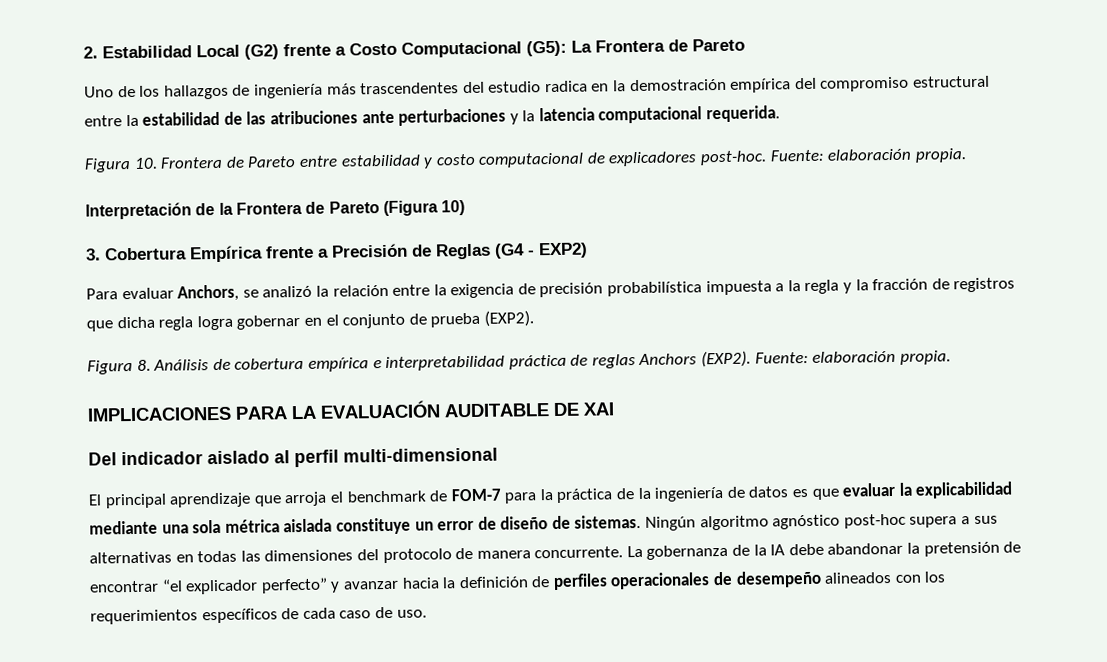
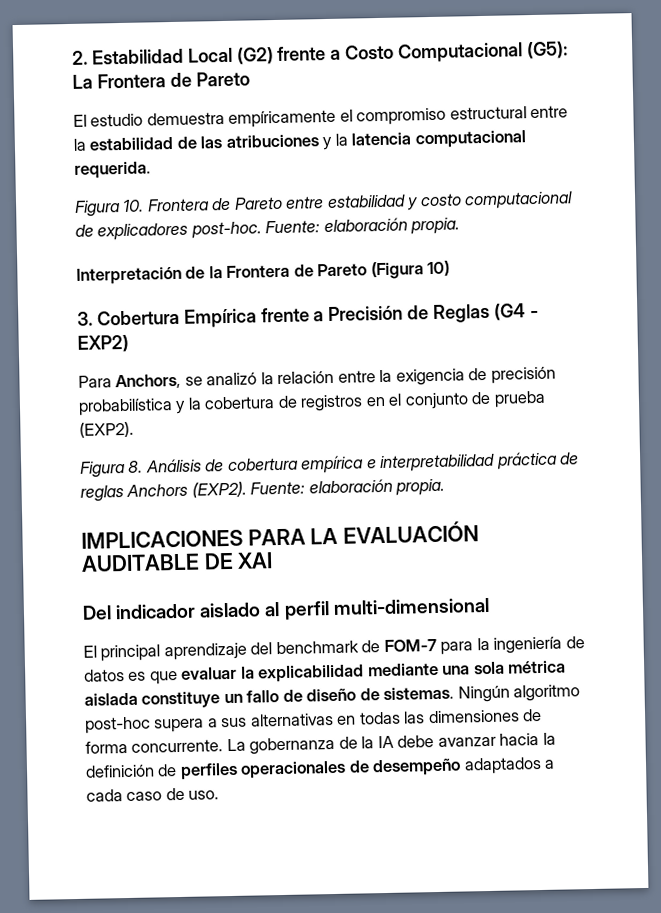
[84,77,817,100] Uno de los hallazgos de ingeniería más trascendentes del estudio radica en la demostración empírica del -> [73,109,353,128] El estudio demuestra empíricamente el
[361,108,507,126] ante perturbaciones -> (319, 141) none
[121,287,174,300] evaluar -> (112, 381) none
[705,278,929,296] impuesta a la regla y la fracción -> [175,396,276,414] y la cobertura
[86,314,301,332] que dicha regla logra gobernar -> (364, 403) none
[253,491,344,507] que arroja el -> [250,642,273,655] del
[556,487,651,503] práctica de la -> (490, 644) none
[437,520,475,531] error -> [246,690,280,703] fallo
[772,514,841,530] agnóstico -> (581, 693) none
[356,547,531,564] del protocolo de manera -> [522,708,543,722] [85,740,128,754] de forma
[827,541,1022,557] [89,577,341,595] abandonar la pretensión de encontrar “el explicador perfecto” y -> (435, 741) none
[824,571,947,584] [90,608,300,625] alineados con los requerimientos específicos de -> [463,756,556,775] adaptados a

